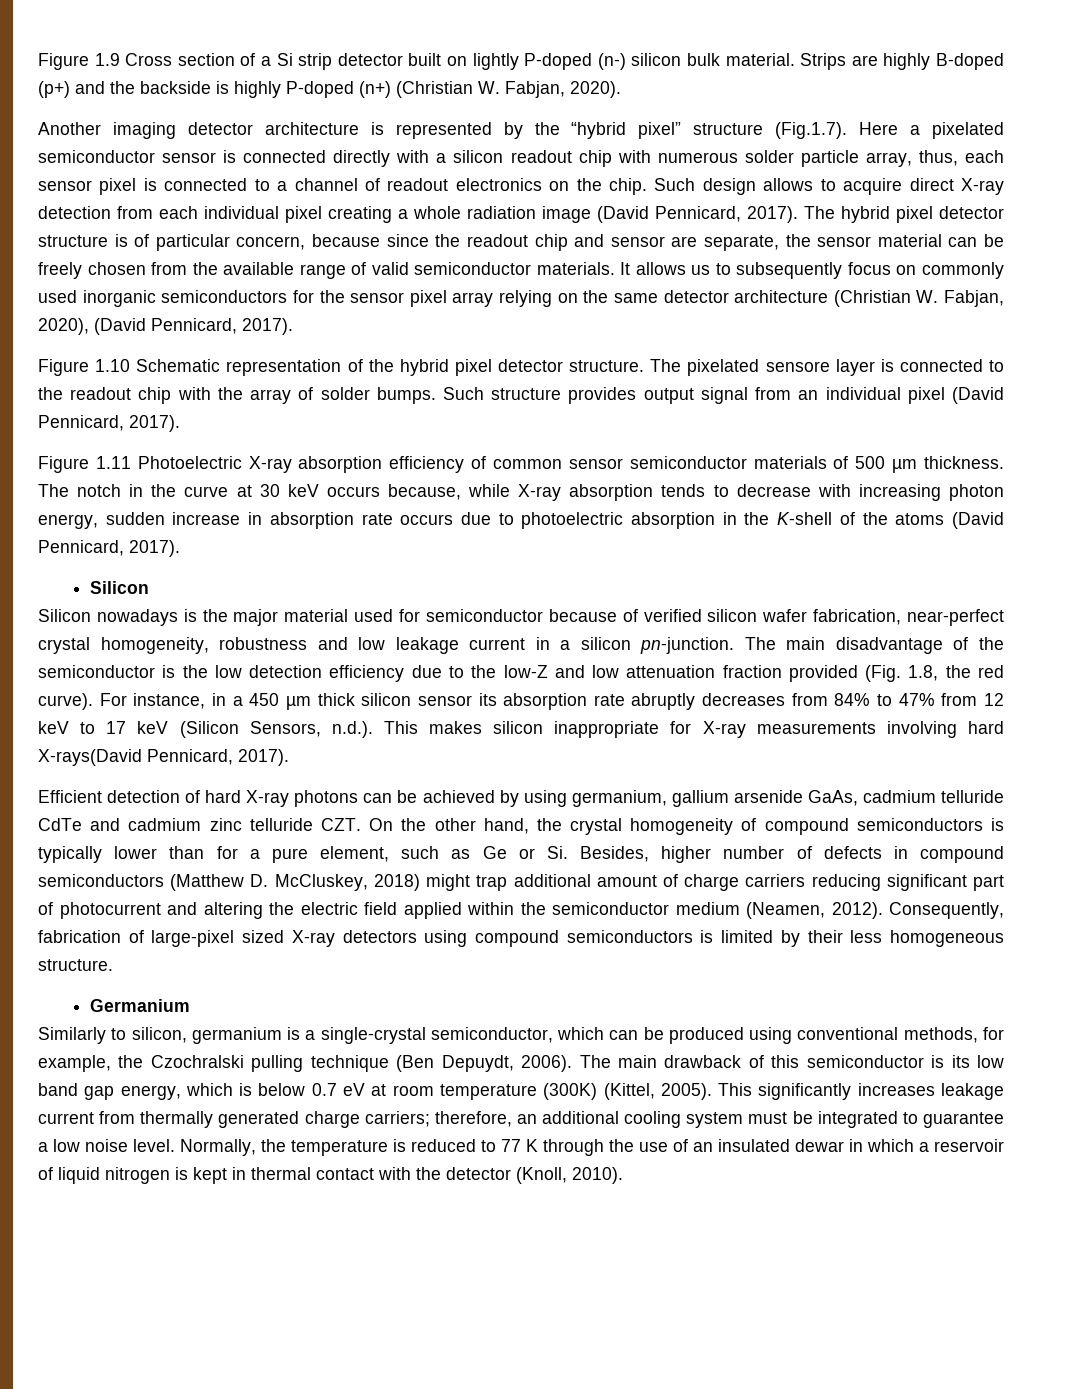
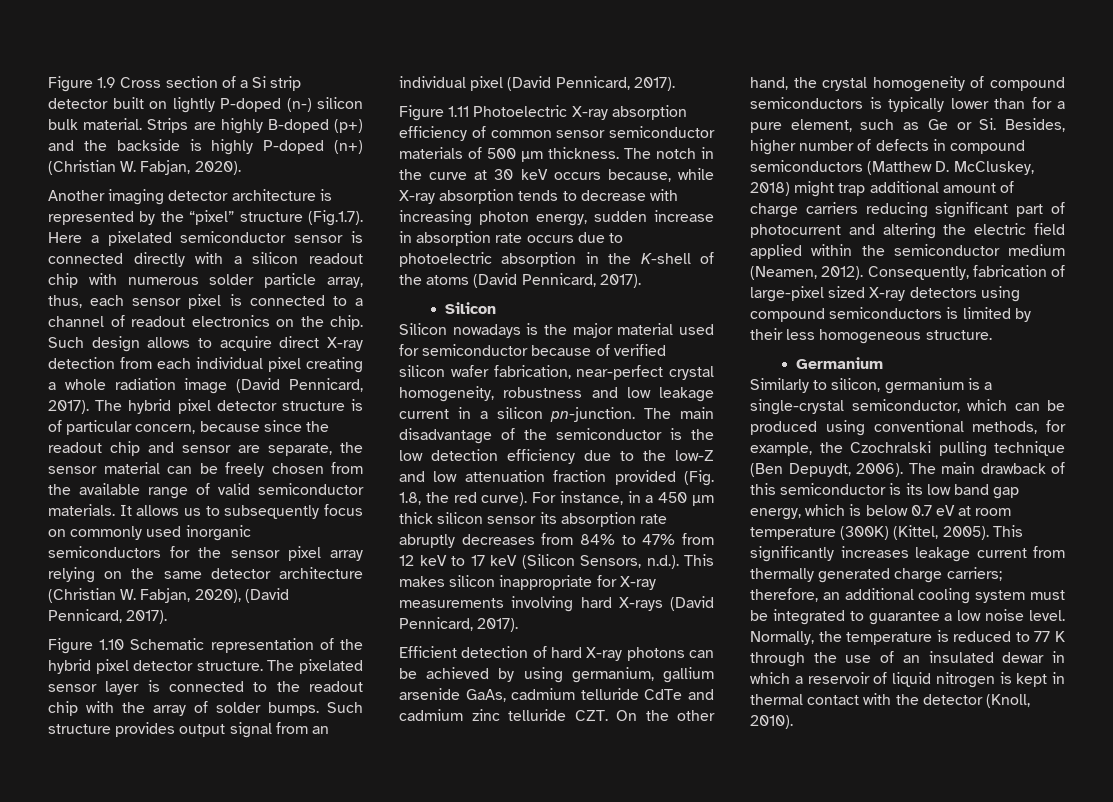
[571,122,682,139] “hybrid pixel” -> [189,210,235,225] “pixel”
[765,361,830,372] sensore -> [48,684,97,692] sensor
[38,749,142,766] X-rays(David -> [618,596,714,611] X-rays (David

